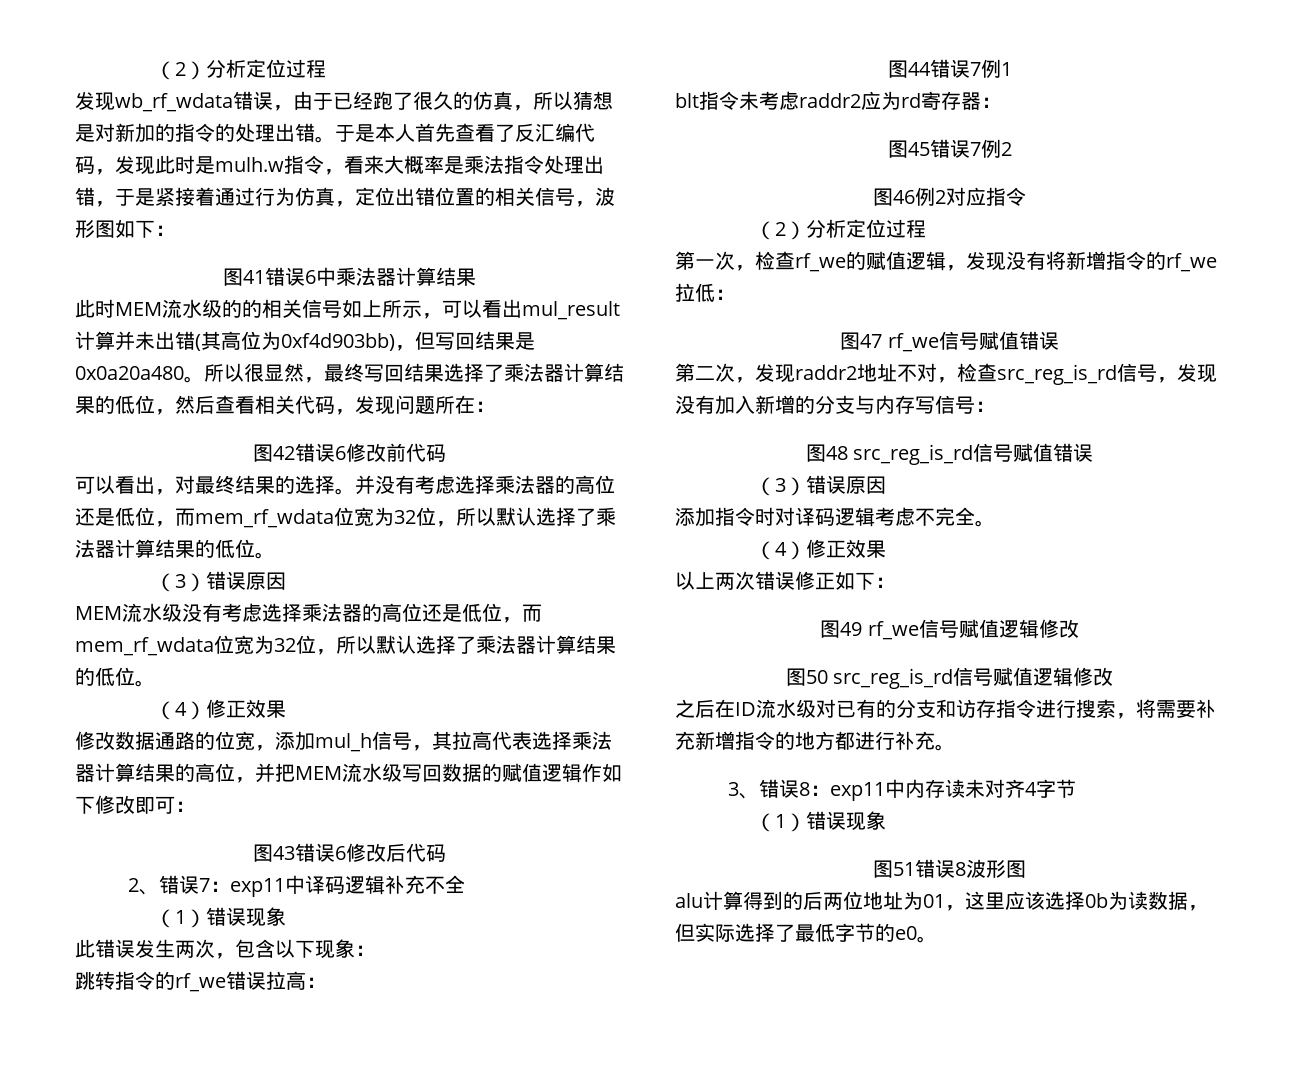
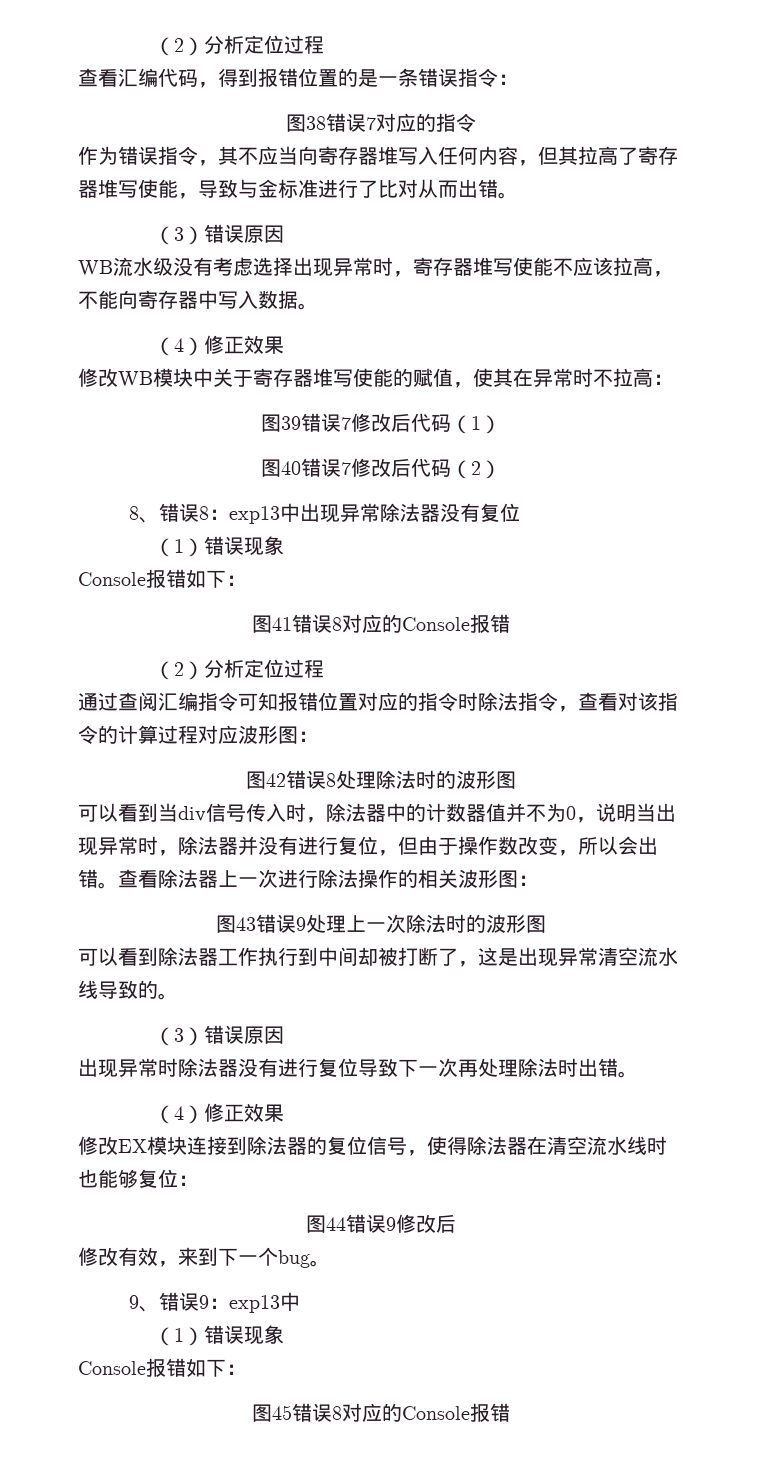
[154,59,326,80] [75,91,613,112] [75,123,595,143] [75,155,604,175] [75,187,615,207] [75,219,175,238] [223,267,476,286] [75,299,620,320] [75,331,535,351] [75,363,624,383] [75,395,495,415] [253,443,446,462] [75,475,615,495] [75,507,616,528] [75,539,275,559] [154,571,286,592] [75,606,122,620] （2）分析定位过程 // 发现wb_rf_wdata错误，由于已经跑了很久的仿真，所以猜想是对新加的指令的处理出错。于是本人首先查看了反汇编代码，发现此时是mulh.w指令，看来大概率是乘法指令处理出错，于是紧接着通过行为仿真，定位出错位置的相关信号，波形图如下： // 图41错误6中乘法器计算结果 // 此时MEM流水级的的相关信号如上所示，可以看出mul_result计算并未出错(其高位为0xf4d903bb)，但写回结果是0x0a20a480。所以很显然，最终写回结果选择了乘法器计算结果的低位，然后查看相关代码，发现问题所在： // 图42错误6修改前代码 // 可以看出，对最终结果的选择。并没有考虑选择乘法器的高位还是低位，而mem_rf_wdata位宽为32位，所以默认选择了乘法器计算结果的低位。 // （3）错误原因 // MEM -> [153,35,324,56] [78,68,518,88] [285,113,476,132] [78,146,678,166] [78,179,518,199] [153,224,284,245] [78,260,113,277] （2）分析定位过程 // 查看汇编代码，得到报错位置的是一条错误指令： // 图38错误7对应的指令 // 作为错误指令，其不应当向寄存器堆写入任何内容，但其拉高了寄存器堆写使能，导致与金标准进行了比对从而出错。 // （3）错误原因 // WB
[302,603,542,623] [75,635,616,656] [75,667,155,687] [154,699,286,720] [75,731,612,752] [75,763,622,783] [75,795,195,814] [253,843,446,862] [128,875,466,897] [154,907,286,928] [75,939,375,959] [75,971,326,992] [887,59,1012,78] [675,91,1001,110] [887,139,1012,158] [873,187,1026,206] [754,219,926,240] [675,251,1217,272] [675,283,735,302] [840,331,1059,352] [675,363,1217,385] [675,395,995,415] [805,443,1094,465] [754,475,886,496] [675,507,995,527] [754,539,886,560] [675,571,895,590] [820,619,1079,640] [785,667,1114,689] [675,699,1216,719] [675,731,955,751] [728,779,1077,801] [754,811,886,832] [873,859,1026,878] [675,891,1208,911] [675,923,937,943] 乘法器的高位还是低位，而mem_rf_wdata位宽为32位，所以默认选择了乘法器计算结果的低位。 // （4）修正效果 // 修改数据通路的位宽，添加mul_h信号，其拉高代表选择乘法器计算结果的高位，并把MEM流水级写回数据的赋值逻辑作如下修改即可： // 图43错误6修改后代码 // 2、错误7：exp11中译码逻辑补充不全 // （1）错误现象 // 此错误发生两次，包含以下现象： // 跳转指令的rf_we错误拉高： // 图44错误7例1 // blt指令未考虑raddr2应为rd寄存器： // 图45错误7例2 // 图46例2对应指令 // （2）分析定位过程 // 第一次，检查rf_we的赋值逻辑，发现没有将新增指令的rf_we拉低： // 图47 rf_we信号赋值错误 // 第二次，发现raddr2地址不对，检查src_reg_is_rd信号，发现没有加入新增的分支与内存写信号： // 图48 src_reg_is_rd信号赋值错误 // （3）错误原因 // 添加指令时对译码逻辑考虑不完全。 // （4）修正效果 // 以上两次错误修正如下： // 图49 rf_we信号赋值逻辑修改 // 图50 src_reg_is_rd信号赋值逻辑修改 // 之后在ID流水级对已有的分支和访存指令进行搜索，将需要补充新增指令的地方都进行补充。 // 3、错误8：exp11中内存读未对齐4字节 // （1）错误现象 // 图51错误8波形图 // alu计算得到的后两位地址为01，这里应该选择0b为读数据，但实际选择了最低字节的e0。 -> [293,257,673,277] [78,290,318,310] [153,335,284,356] [78,368,673,388] [260,413,501,434] [260,458,501,479] [128,503,520,524] [153,536,284,557] [78,569,246,588] [251,614,510,633] [153,659,324,680] [78,692,678,712] [78,725,318,744] [245,770,516,789] [78,803,676,823] [78,836,658,856] [78,869,538,889] [215,914,546,933] [78,947,678,967] [78,980,178,1000] [153,1025,284,1046] [78,1058,638,1078] [153,1103,284,1124] [78,1136,667,1156] [78,1169,198,1188] [305,1214,456,1233] [78,1247,330,1268] [128,1292,300,1313] [153,1325,284,1346] [78,1358,246,1377] [251,1403,510,1422] 出现异常时，寄存器堆写使能不应该拉高，不能向寄存器中写入数据。 // （4）修正效果 // 修改WB模块中关于寄存器堆写使能的赋值，使其在异常时不拉高： // 图39错误7修改后代码（1） // 图40错误7修改后代码（2） // 8、错误8：exp13中出现异常除法器没有复位 // （1）错误现象 // Console报错如下： // 图41错误8对应的Console报错 // （2）分析定位过程 // 通过查阅汇编指令可知报错位置对应的指令时除法指令，查看对该指令的计算过程对应波形图： // 图42错误8处理除法时的波形图 // 可以看到当div信号传入时，除法器中的计数器值并不为0，说明当出现异常时，除法器并没有进行复位，但由于操作数改变，所以会出错。查看除法器上一次进行除法操作的相关波形图： // 图43错误9处理上一次除法时的波形图 // 可以看到除法器工作执行到中间却被打断了，这是出现异常清空流水线导致的。 // （3）错误原因 // 出现异常时除法器没有进行复位导致下一次再处理除法时出错。 // （4）修正效果 // 修改EX模块连接到除法器的复位信号，使得除法器在清空流水线时也能够复位： // 图44错误9修改后 // 修改有效，来到下一个bug。 // 9、错误9：exp13中 // （1）错误现象 // Console报错如下： // 图45错误8对应的Console报错

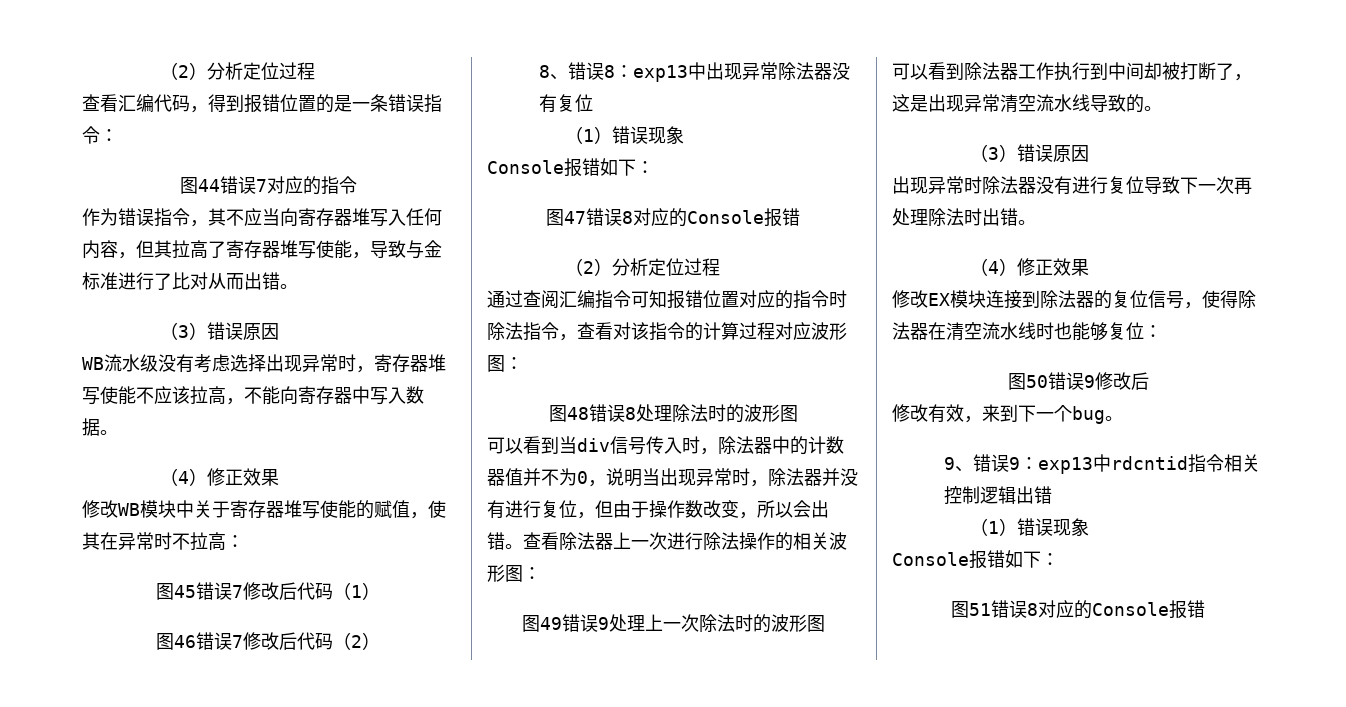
[305,116,326,130] 38 -> [197,179,220,192] 44
[280,416,301,430] 39 -> [174,585,196,598] 45
[280,461,301,475] 40 -> [174,635,196,648] 46
[271,617,292,631] 41 -> [564,211,586,224] 47
[265,773,286,787] 42 -> [566,407,589,420] 48
[235,917,256,931] 43 -> [539,617,562,630] 49
[325,1217,346,1231] 44 -> [1025,375,1048,388] 50
[153,1325,284,1346] [78,1358,246,1377] [251,1404,292,1422] // （1）错误现象 // Console报错如下： // 图45 -> [1111,454,1261,473] [944,486,1053,505] [970,518,1090,536] [892,550,1059,569] [951,601,991,618] rdcntid指令相关控制逻辑出错 // （1）错误现象 // Console报错如下： // 图51

